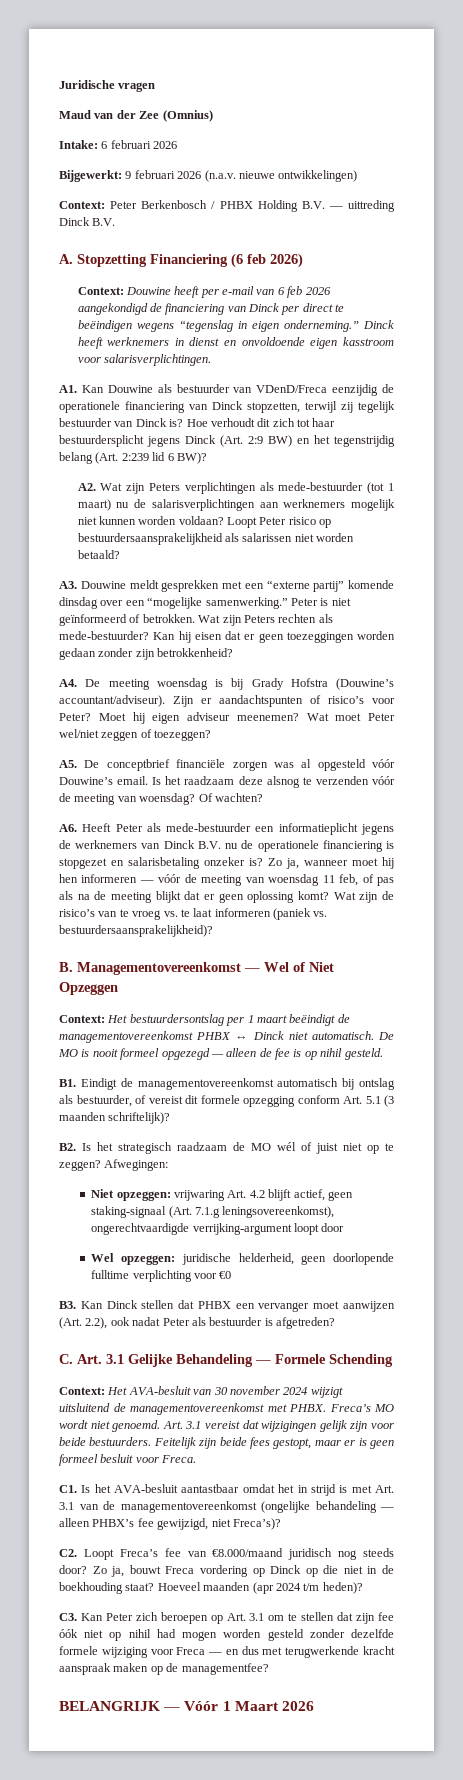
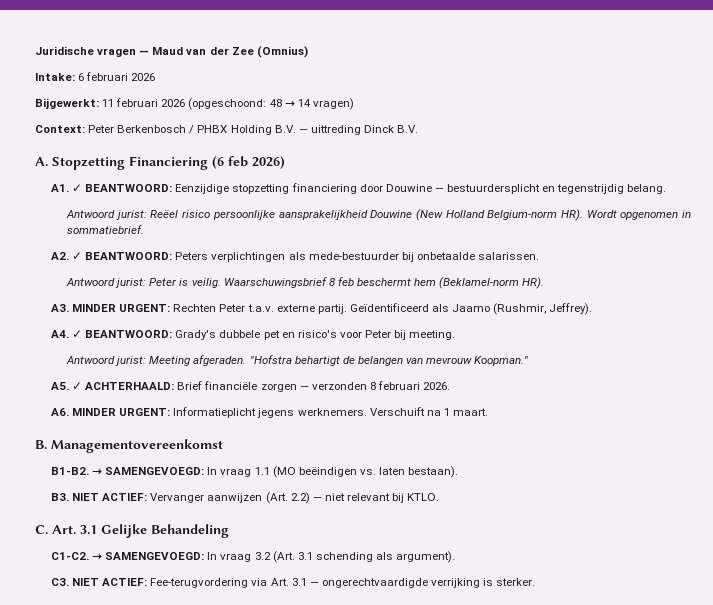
(156, 87) // -> [139,50,150,55] —
[125,170,358,182] 9 februari 2026 (n.a.v. nieuwe ontwikkelingen) -> [102,98,354,110] 11 februari 2026 (opgeschoond: 48 → 14 vragen)
[77,286,331,298] [77,303,345,315] [77,320,394,332] [77,337,394,349] [77,354,211,366] [59,384,394,396] [59,401,395,413] [59,418,336,427] [59,435,395,447] [59,452,207,464] Context: Douwine heeft per e-mail van 6 feb 2026 aangekondigd de financiering van Dinck per direct te beëindigen wegens “tegenslag in eigen onderneming.” Dinck heeft werknemers in dienst en onvoldoende eigen kasstroom voor salarisverplichtingen. // A1. Kan Douwine als bestuurder van VDenD/Freca eenzijdig de operationele financiering van Dinck stopzetten, terwijl zij tegelijk bestuurder van Dinck is? Hoe verhoudt dit zich tot haar bestuurdersplicht jegens Dinck (Art. 2:9 BW) en het tegenstrijdig belang (Art. 2:239 lid 6 BW)? -> [51,183,667,194] [66,209,692,221] [67,225,145,234] A1. ✓ BEANTWOORD: Eenzijdige stopzetting financiering door Douwine — bestuurdersplicht en tegenstrijdig belang. // Antwoord jurist: Reëel risico persoonlijke aansprakelijkheid Douwine (New Holland Belgium-norm HR). Wordt opgenomen in sommatiebrief.
[100,483,146,494] Wat zijn -> [72,252,173,260] ✓ BEANTWOORD:
[367,482,394,494] [77,499,395,511] [77,516,332,528] [77,533,355,545] [77,550,120,559] [59,580,394,592] [59,597,351,609] [59,614,333,626] [59,631,395,643] [59,648,234,660] [59,678,394,690] [59,695,395,707] [59,712,395,724] [59,729,212,741] [59,759,395,771] [59,776,395,788] [59,793,263,805] [59,823,394,835] [59,840,395,852] [59,857,394,869] [59,874,394,886] [59,891,395,903] [59,908,328,920] [59,925,213,937] [59,962,334,975] [59,982,118,995] [59,1014,350,1026] [59,1031,394,1043] [58,1048,383,1060] [59,1078,395,1090] [59,1095,394,1107] [59,1112,171,1124] [59,1142,394,1154] [59,1159,169,1171] [91,1189,353,1201] [91,1206,335,1218] [91,1223,345,1235] [91,1253,394,1265] [91,1270,232,1282] [59,1300,395,1312] [59,1317,335,1329] (tot 1 maart) nu de salarisverplichtingen aan werknemers mogelijk niet kunnen worden voldaan? Loopt Peter risico op bestuurdersaansprakelijkheid als salarissen niet worden betaald? // A3. Douwine meldt gesprekken met een “externe partij” komende dinsdag over een “mogelijke samenwerking.” Peter is niet geïnformeerd of betrokken. Wat zijn Peters rechten als mede-bestuurder? Kan hij eisen dat er geen toezeggingen worden gedaan zonder zijn betrokkenheid? // A4. De meeting woensdag is bij Grady Hofstra (Douwine’s accountant/adviseur). Zijn er aandachtspunten of risico’s voor Peter? Moet hij eigen adviseur meenemen? Wat moet Peter wel/niet zeggen of toezeggen? // A5. De conceptbrief financiële zorgen was al opgesteld vóór Douwine’s email. Is het raadzaam deze alsnog te verzenden vóór de meeting van woensdag? Of wachten? // A6. Heeft Peter als mede-bestuurder een informatieplicht jegens de werknemers van Dinck B.V. nu de operationele financiering is stopgezet en salarisbetaling onzeker is? Zo ja, wanneer moet hij hen informeren — vóór de meeting van woensdag 11 feb, of pas als na de meeting blijkt dat er geen oplossing komt? Wat zijn de risico’s van te vroeg vs. te laat informeren (paniek vs. bestuurdersaansprakelijkheid)? // B. Managementovereenkomst — Wel of Niet Opzeggen // Context: Het bestuurdersontslag per 1 maart beëindigt de managementovereenkomst PHBX ↔ Dinck niet automatisch. De MO is nooit formeel opgezegd — alleen de fee is op nihil gesteld. // B1. Eindigt de managementovereenkomst automatisch bij ontslag als bestuurder, of vereist dit formele opzegging conform Art. 5.1 (3 maanden schriftelijk)? // B2. Is het strategisch raadzaam de MO wél of juist niet op te zeggen? Afwegingen: // Niet opzeggen: vrijwaring Art. 4.2 blijft actief, geen staking-signaal (Art. 7.1.g leningsovereenkomst), ongerechtvaardigde verrijking-argument loopt door // Wel opzeggen: juridische helderheid, geen doorlopende fulltime verplichting voor €0 // B3. Kan Dinck stellen dat PHBX een vervanger moet aanwijzen (Art. 2.2), ook nadat Peter als bestuurder is afgetreden? -> [401,252,539,262] [66,277,545,289] [51,303,593,315] [51,330,456,340] [66,355,529,366] [51,381,451,392] [51,407,488,418] [35,439,223,453] [51,466,459,478] [51,492,440,504] bij onbetaalde salarissen. // Antwoord jurist: Peter is veilig. Waarschuwingsbrief 8 feb beschermt hem (Beklamel-norm HR). // A3. MINDER URGENT: Rechten Peter t.a.v. externe partij. Geïdentificeerd als Jaamo (Rushmir, Jeffrey). // A4. ✓ BEANTWOORD: Grady's dubbele pet en risico's voor Peter bij meeting. // Antwoord jurist: Meeting afgeraden. "Hofstra behartigt de belangen van mevrouw Koopman." // A5. ✓ ACHTERHAALD: Brief financiële zorgen — verzonden 8 februari 2026. // A6. MINDER URGENT: Informatieplicht jegens werknemers. Verschuift na 1 maart. // B. Managementovereenkomst // B1-B2. → SAMENGEVOEGD: In vraag 1.1 (MO beëindigen vs. laten bestaan). // B3. NIET ACTIEF: Vervanger aanwijzen (Art. 2.2) — niet relevant bij KTLO.
[255,1354,393,1367] [59,1386,343,1398] [59,1403,394,1415] [59,1420,394,1432] [59,1437,394,1449] [59,1454,197,1466] [59,1484,395,1496] [59,1501,394,1513] [59,1518,281,1530] [59,1548,394,1560] [59,1565,394,1577] [59,1582,363,1594] [59,1612,394,1624] [59,1629,395,1641] [59,1646,395,1658] [59,1663,269,1675] [59,1701,314,1711] — Formele Schending // Context: Het AVA-besluit van 30 november 2024 wijzigt uitsluitend de managementovereenkomst met PHBX. Freca’s MO wordt niet genoemd. Art. 3.1 vereist dat wijzigingen gelijk zijn voor beide bestuurders. Feitelijk zijn beide fees gestopt, maar er is geen formeel besluit voor Freca. // C1. Is het AVA-besluit aantastbaar omdat het in strijd is met Art. 3.1 van de managementovereenkomst (ongelijke behandeling — alleen PHBX’s fee gewijzigd, niet Freca’s)? // C2. Loopt Freca’s fee van €8.000/maand juridisch nog steeds door? Zo ja, bouwt Freca vordering op Dinck op die niet in de boekhouding staat? Hoeveel maanden (apr 2024 t/m heden)? // C3. Kan Peter zich beroepen op Art. 3.1 om te stellen dat zijn fee óók niet op nihil had mogen worden gesteld zonder dezelfde formele wijziging voor Freca — en dus met terugwerkende kracht aanspraak maken op de managementfee? // BELANGRIJK — Vóór 1 Maart 2026 -> [51,551,456,563] [51,578,536,588] // C1-C2. → SAMENGEVOEGD: In vraag 3.2 (Art. 3.1 schending als argument). // C3. NIET ACTIEF: Fee-terugvordering via Art. 3.1 — ongerechtvaardigde verrijking is sterker.

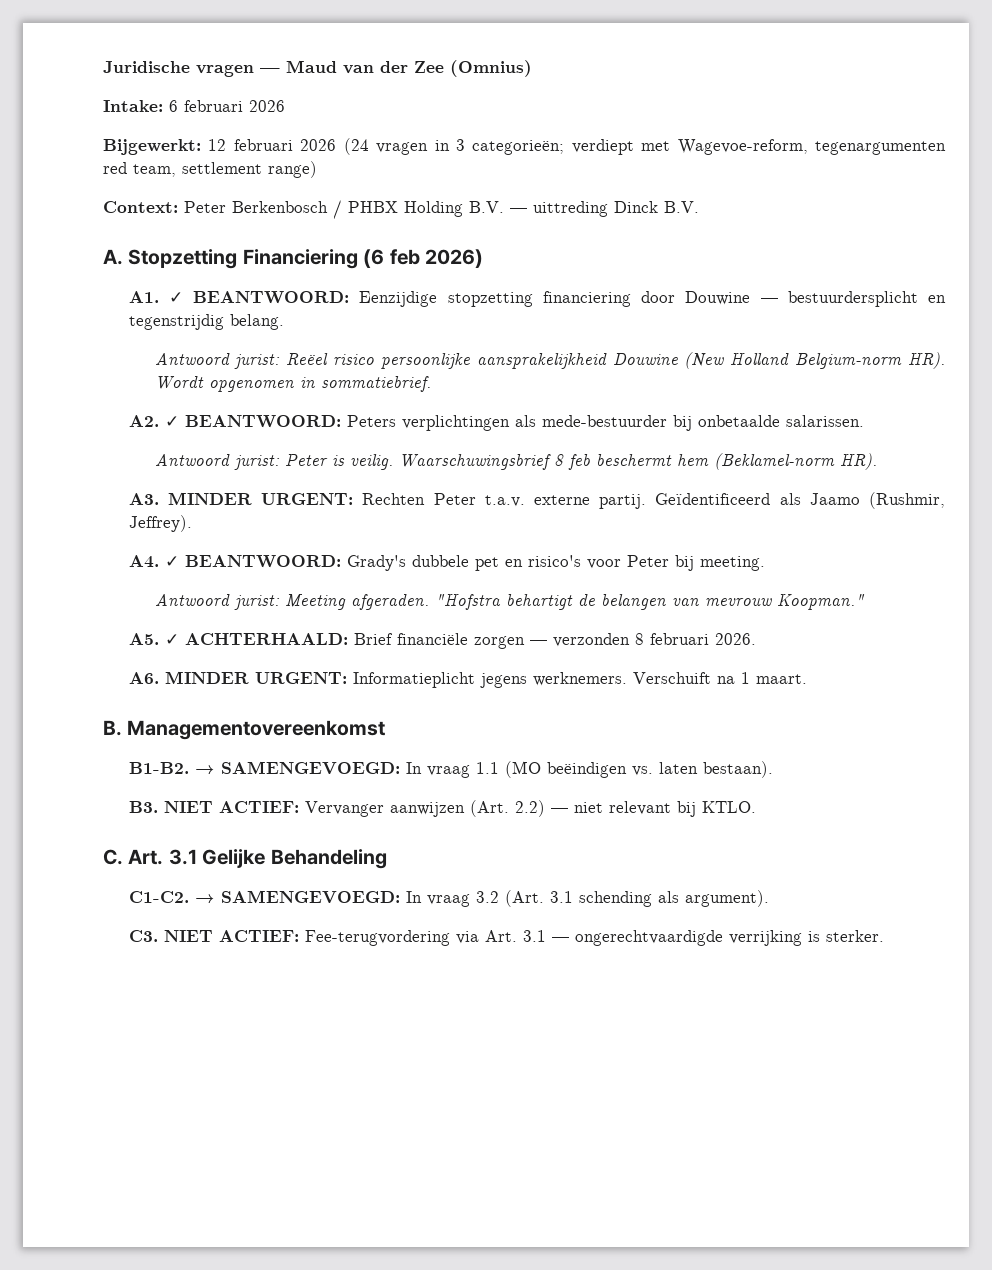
[102,98,354,110] 11 februari 2026 (opgeschoond: 48 → 14 vragen) -> [208,138,946,155] [103,161,317,178] 12 februari 2026 (24 vragen in 3 categorieën; verdiept met Wagevoe-reform, tegenargumenten red team, settlement range)

